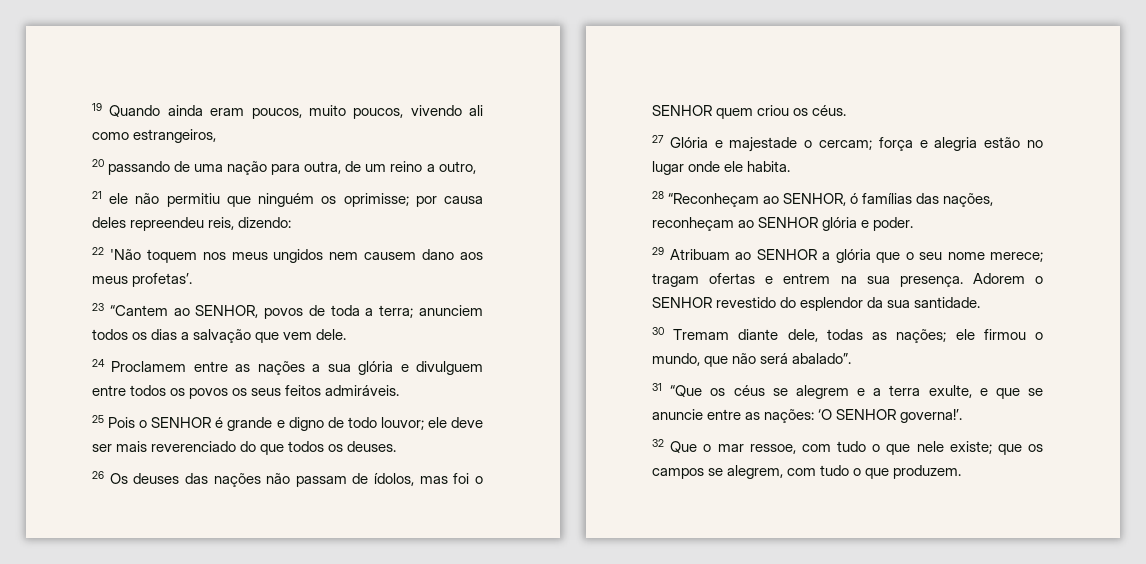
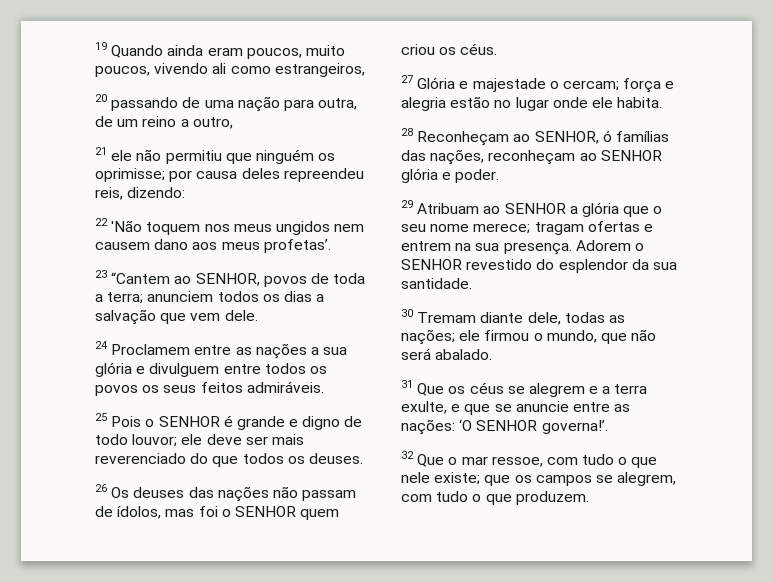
[668,193,760,207] “Reconheçam -> [417,131,510,146] Reconheçam
[792,353,852,364] abalado”. -> [435,349,493,360] abalado.
[670,385,703,397] “Que -> [417,383,445,396] Que

